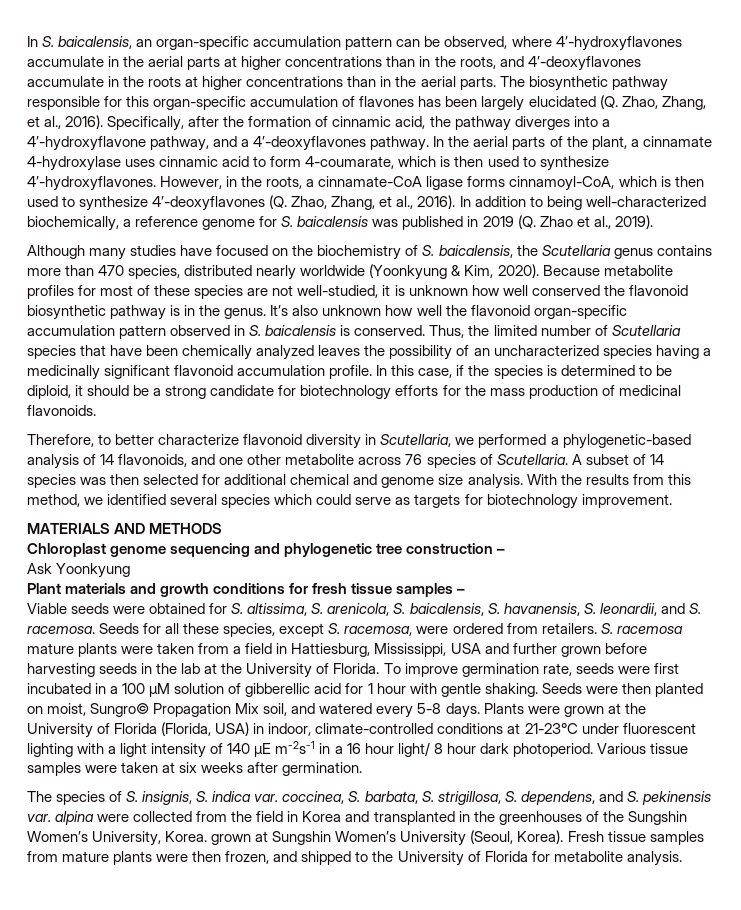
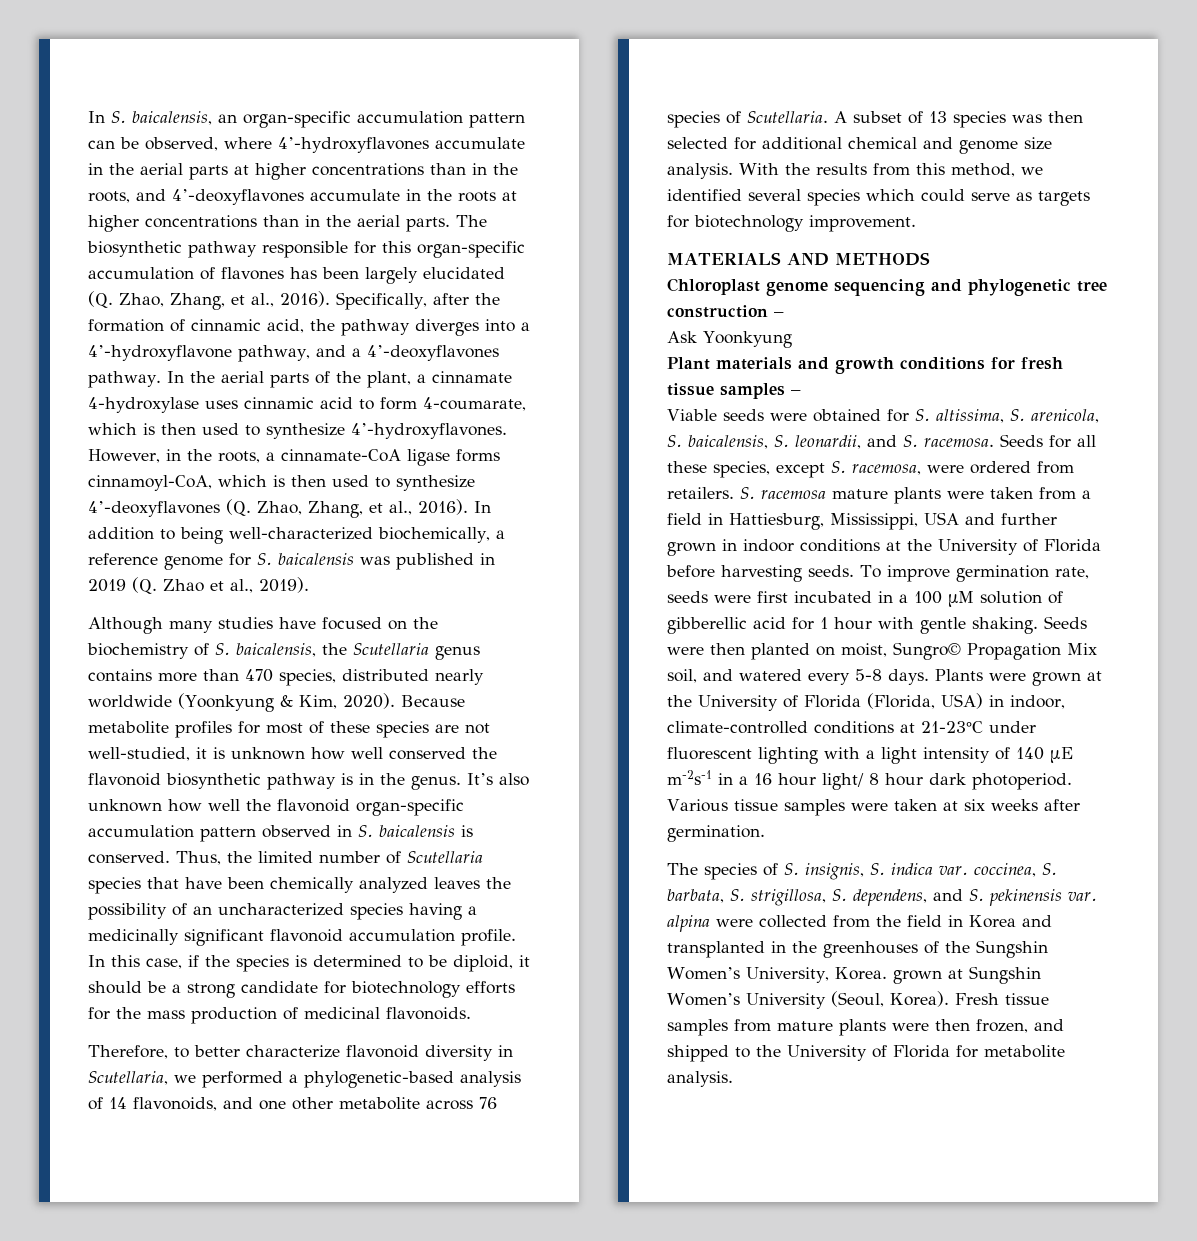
[649,454,664,465] 14 -> [929,111,947,123] 13
[503,603,596,616] havanensis, S. -> (789, 441) none
[604,643,647,654] [27,663,380,678] before harvesting seeds in the lab at the University of Florida. -> [722,539,1101,555] [666,565,854,582] in indoor conditions at the University of Florida before harvesting seeds.

